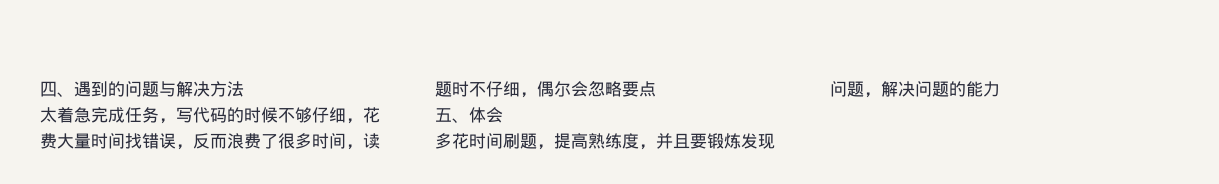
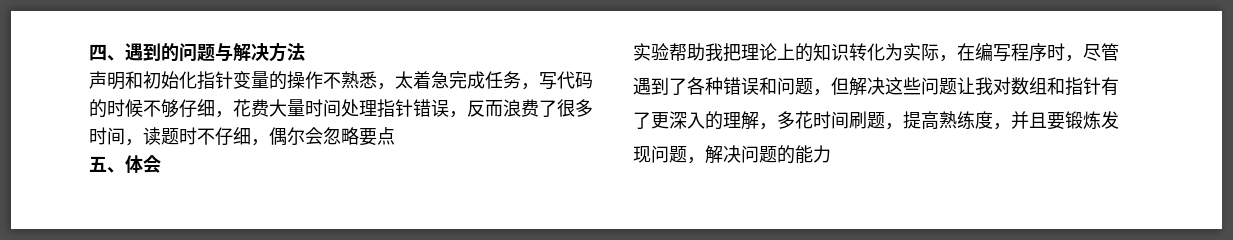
(244, 89) none -> [89,71,395,90] 声明和初始化指针变量的操作不熟悉，
[125,133,142,149] 找 -> [341,99,413,118] 处理指针
(503, 115) none -> [633,43,1119,62] [633,77,1119,96] [633,111,777,130] 实验帮助我把理论上的知识转化为实际，在编写程序时，尽管 // 遇到了各种错误和问题，但解决这些问题让我对数组和指针有 // 了更深入的理解，
(758, 141) none -> (1119, 120) //

